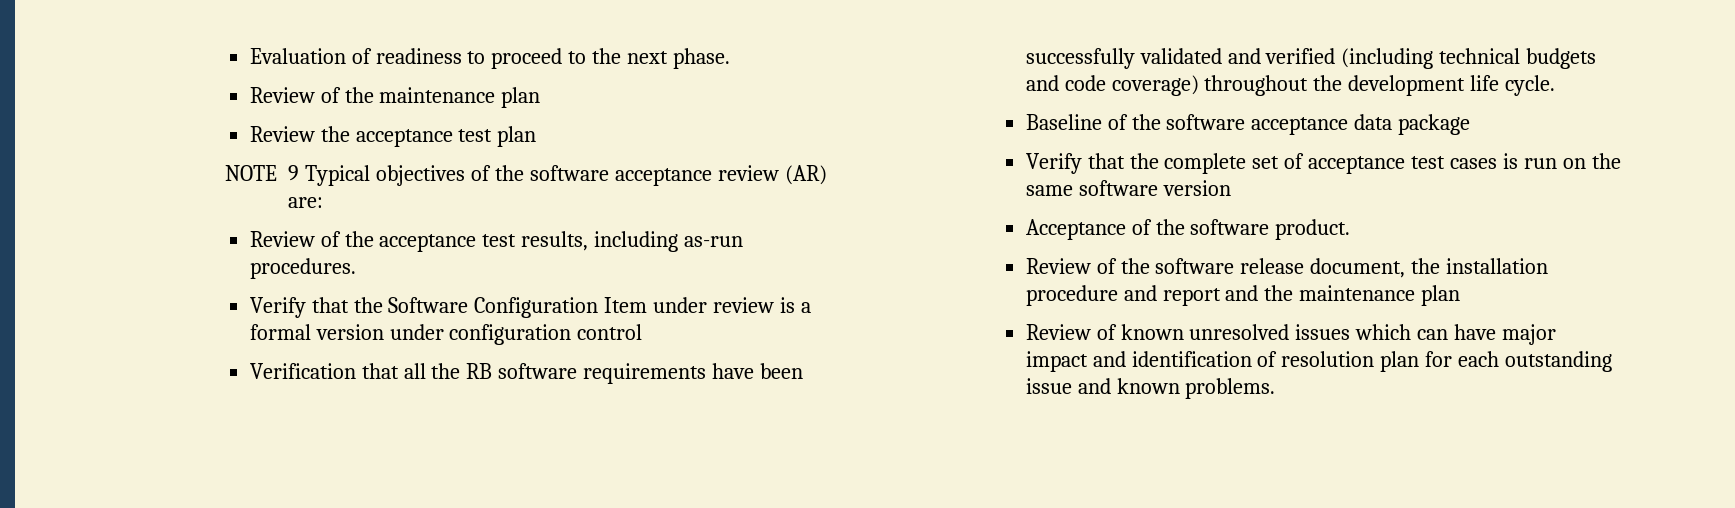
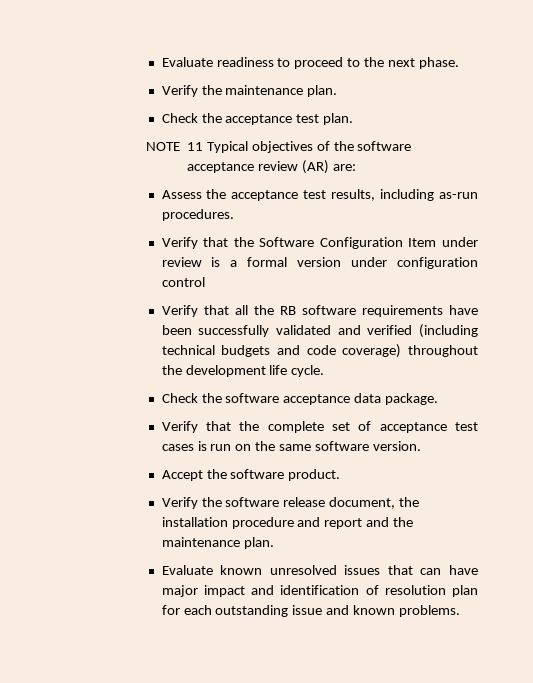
[249,48,372,64] Evaluation of -> [161,57,213,67] Evaluate
[249,87,541,108] [249,126,537,147] Review of the maintenance plan // Review the acceptance test plan -> [161,85,338,97] [161,113,354,125] Verify the maintenance plan. // Check the acceptance test plan.
[288,165,300,181] 9 -> [186,142,203,151] 11
[249,231,341,247] Review of -> [161,190,202,199] Assess
[249,363,356,379] Verification -> [161,305,198,317] Verify
[1025,114,1128,130] Baseline of -> [161,393,198,403] Check
[1398,114,1471,135] package -> [385,393,439,405] package.
[1162,180,1231,196] [1025,219,1152,240] version // Acceptance of -> [372,441,421,451] [161,470,203,481] version. // Accept
[1025,258,1117,274] Review of -> [161,497,198,509] Verify
[1421,285,1461,306] [1025,324,1117,340] plan // Review of -> [243,537,274,549] [161,565,213,575] plan. // Evaluate
[1355,324,1412,340] which -> [387,565,413,575] that

